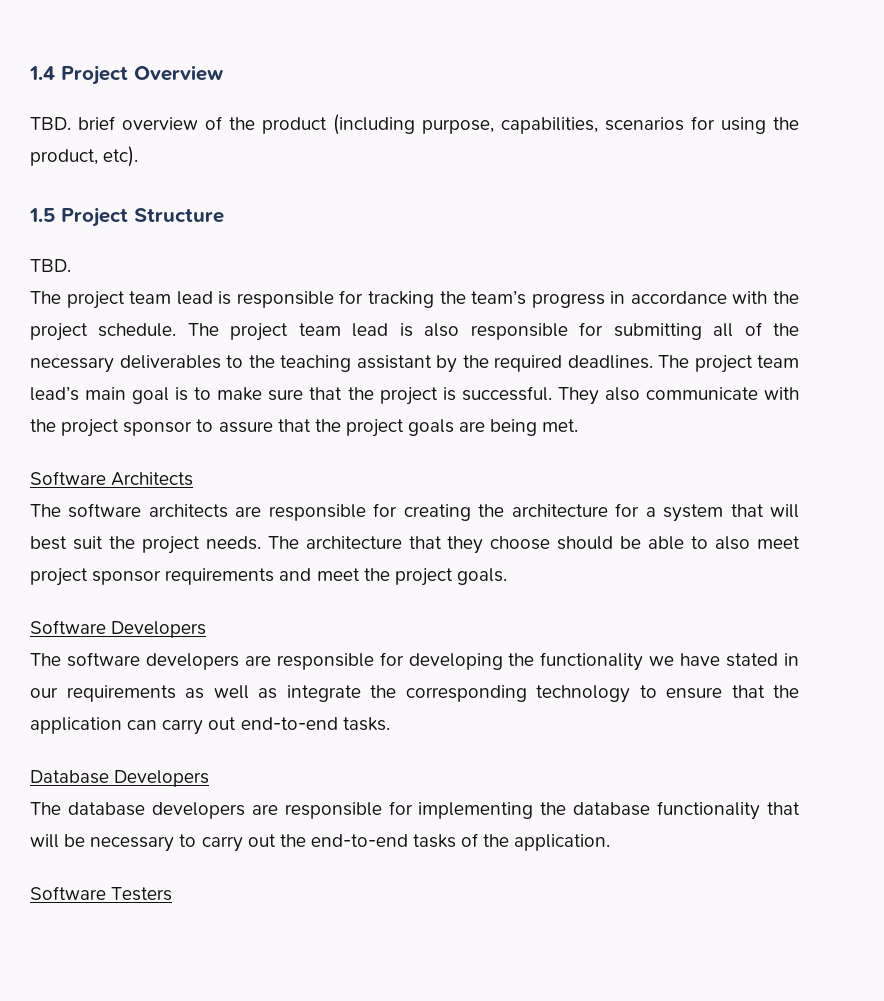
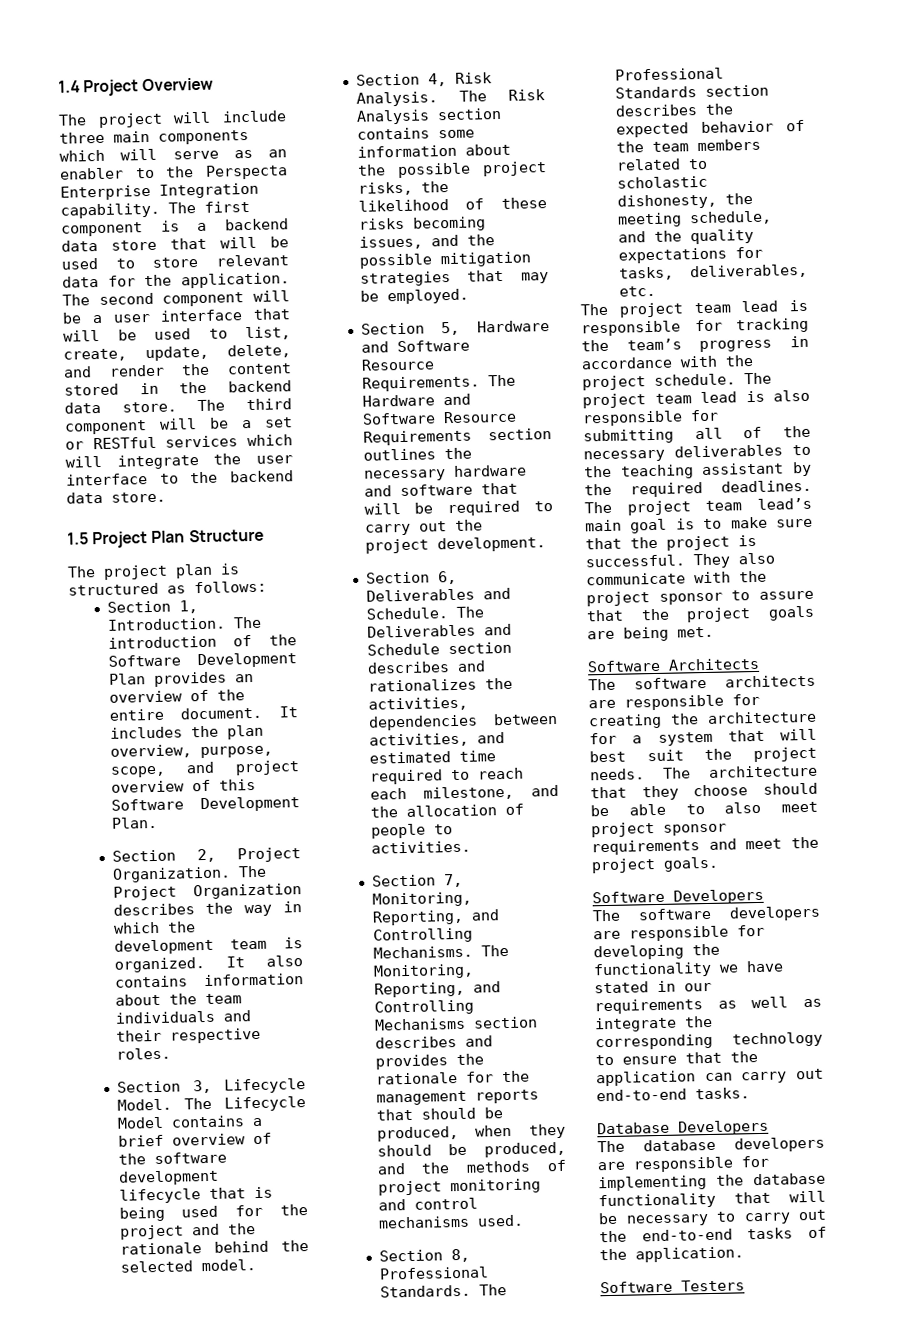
[30,114,799,135] [30,146,139,167] [29,207,224,227] [30,259,71,272] TBD. brief overview of the product (including purpose, capabilities, scenarios for using the product, etc). // 1.5 Project Structure // TBD. -> [58,110,287,128] [59,129,249,145] [59,148,287,162] [59,164,288,180] [60,182,259,201] [60,200,250,219] [61,218,289,237] [61,236,289,252] [61,254,289,270] [62,272,290,289] [62,290,290,307] [62,308,291,324] [63,326,291,342] [63,344,291,362] [63,363,292,378] [64,380,292,396] [64,398,292,414] [65,417,293,435] [65,434,293,450] [65,453,293,470] [66,470,294,486] [66,491,166,504] [67,528,264,549] [67,563,240,580] [68,580,267,596] [106,600,198,614] [106,616,262,631] [107,634,297,649] [107,652,297,669] [108,671,254,687] [108,689,245,703] [108,706,298,721] [109,724,264,740] [109,744,273,759] [109,760,300,778] [110,778,256,793] [110,796,300,813] [110,816,158,829] [111,847,301,863] [111,865,267,883] [112,883,302,901] [112,901,302,917] [112,921,196,934] [113,937,303,955] [113,955,303,973] [114,973,304,988] [114,993,242,1006] [114,1010,251,1024] [115,1027,261,1044] [115,1047,171,1060] [116,1078,306,1094] [116,1096,306,1112] [116,1115,263,1129] [117,1132,272,1147] [117,1151,227,1165] [117,1169,219,1186] [118,1186,273,1204] [118,1204,308,1222] [119,1223,256,1240] [119,1240,309,1255] [119,1259,256,1273] [355,72,492,87] [355,89,545,107] [355,107,502,125] [356,127,475,140] [356,143,511,158] [356,161,547,179] [357,181,449,196] [357,197,547,212] [358,216,486,232] [358,234,495,250] [358,251,531,269] [359,269,549,287] [359,288,469,305] [360,320,550,336] [360,339,470,353] [360,358,435,371] [361,374,516,392] [361,393,471,407] [361,410,517,425] [362,428,552,446] [362,447,472,461] [363,464,527,482] [363,482,518,497] [363,500,553,517] [364,519,483,536] [364,536,546,554] [365,570,457,585] [365,587,511,602] [365,606,484,620] [366,623,512,638] [366,641,512,656] [366,660,486,674] [367,677,513,692] [367,696,468,712] [367,712,558,731] [368,732,505,748] [368,750,496,764] [369,767,524,785] [369,784,559,801] [369,803,524,818] [370,823,453,839] [370,840,471,854] [371,873,463,888] [371,891,472,908] [371,909,500,926] [372,927,473,944] [372,944,509,959] [372,963,474,980] [373,981,501,998] [373,999,474,1016] [373,1016,538,1031] [374,1035,493,1049] [374,1053,484,1070] [375,1070,530,1085] [375,1089,539,1106] [375,1107,503,1121] [376,1123,566,1142] [376,1141,566,1158] [376,1159,567,1175] [377,1178,541,1196] [377,1197,478,1211] [377,1214,524,1229] [378,1248,470,1263] [378,1266,489,1280] [379,1284,507,1298] [614,67,724,81] [614,84,769,99] [614,103,734,117] [615,119,805,138] [615,138,761,153] [615,158,708,171] [616,175,708,189] [616,192,753,210] [616,210,772,228] [617,228,754,245] [617,246,763,264] [618,263,808,281] [618,285,656,297] The project will include three main components which will serve as an enabler to the Perspecta Enterprise Integration capability. The first component is a backend data store that will be used to store relevant data for the application. The second component will be a user interface that will be used to list, create, update, delete, and render the content stored in the backend data store. The third component will be a set or RESTful services which will integrate the user interface to the backend data store. // 1.5 Project Plan Structure // The project plan is structured as follows: // Section 1, Introduction. The introduction of the Software Development Plan provides an overview of the entire document. It includes the plan overview, purpose, scope, and project overview of this Software Development Plan. // Section 2, Project Organization. The Project Organization describes the way in which the development team is organized. It also contains information about the team individuals and their respective roles. // Section 3, Lifecycle Model. The Lifecycle Model contains a brief overview of the software development lifecycle that is being used for the project and the rationale behind the selected model. // Section 4, Risk Analysis. The Risk Analysis section contains some information about the possible project risks, the likelihood of these risks becoming issues, and the possible mitigation strategies that may be employed. // Section 5, Hardware and Software Resource Requirements. The Hardware and Software Resource Requirements section outlines the necessary hardware and software that will be required to carry out the project development. // Section 6, Deliverables and Schedule. The Deliverables and Schedule section describes and rationalizes the activities, dependencies between activities, and estimated time required to reach each milestone, and the allocation of people to activities. // Section 7, Monitoring, Reporting, and Controlling Mechanisms. The Monitoring, Reporting, and Controlling Mechanisms section describes and provides the rationale for the management reports that should be produced, when they should be produced, and the methods of project monitoring and control mechanisms used. // Section 8, Professional Standards. The Professional Standards section describes the expected behavior of the team members related to scholastic dishonesty, the meeting schedule, and the quality expectations for tasks, deliverables, etc.

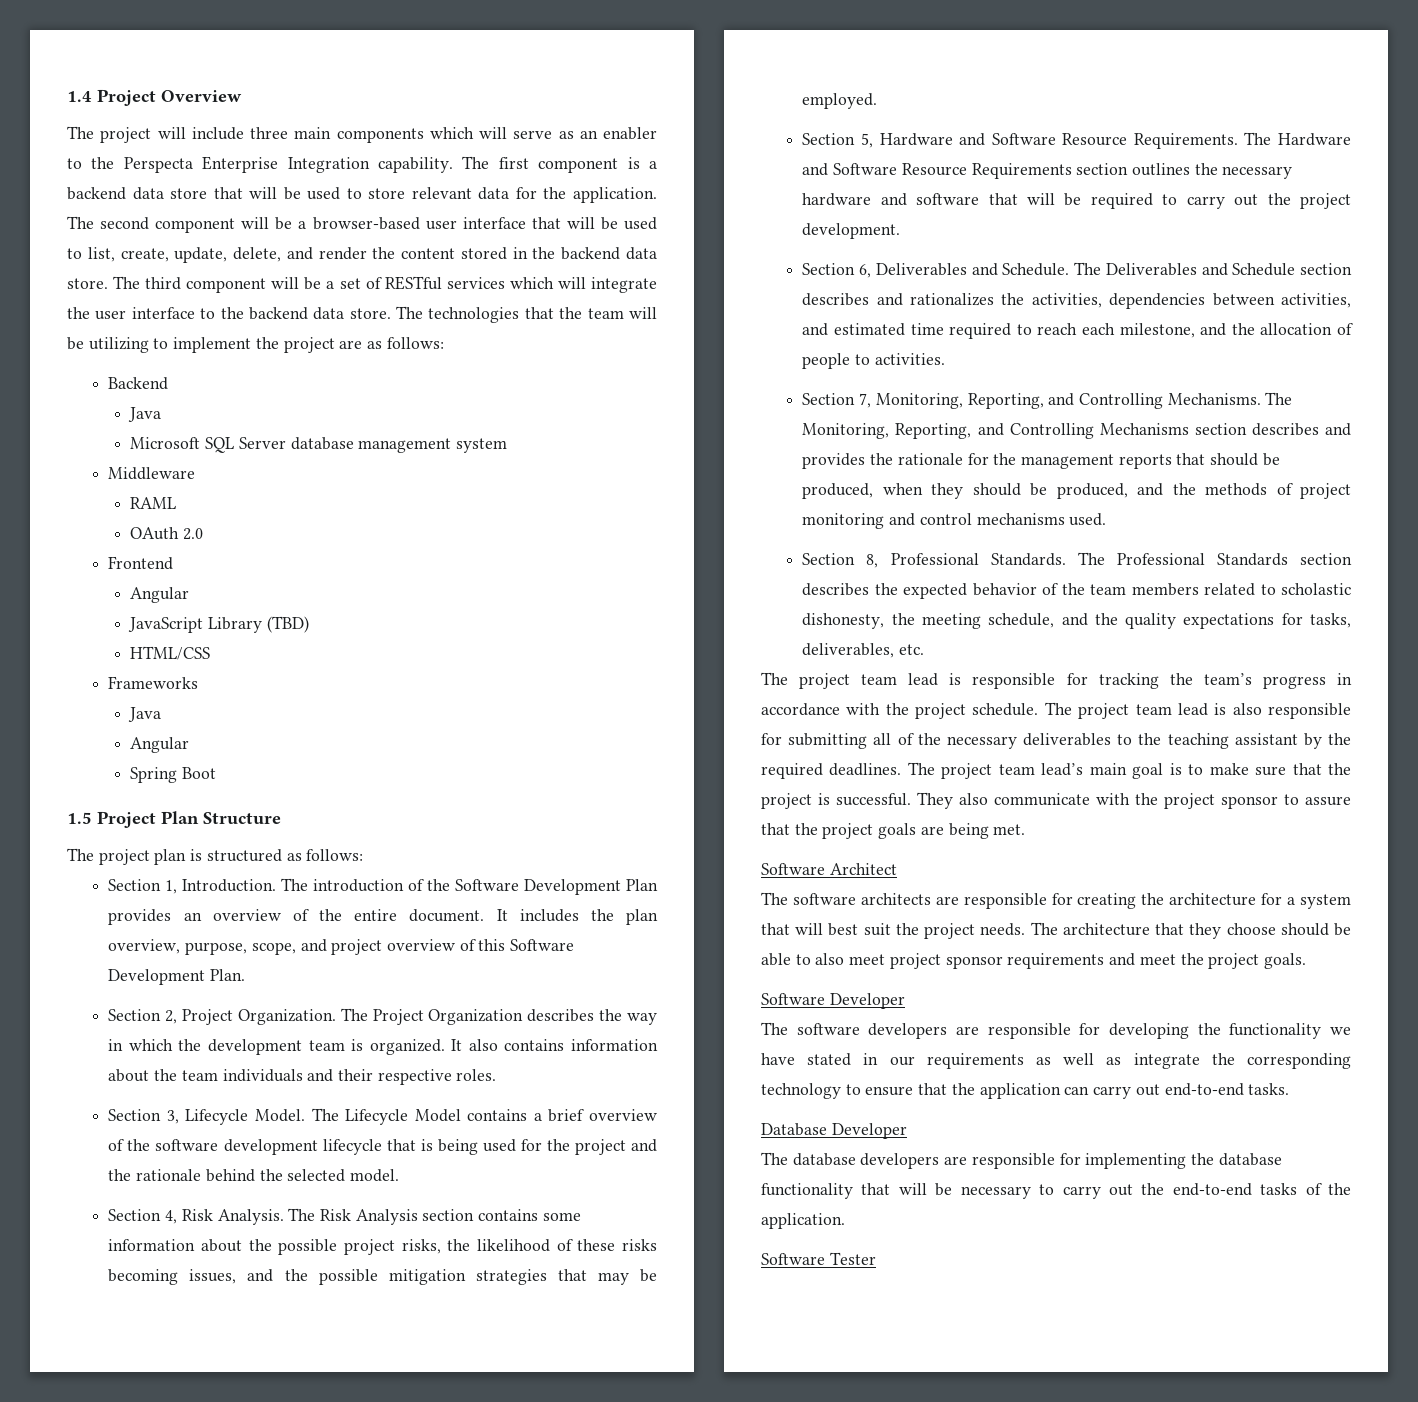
(103, 319) none -> [312,217,420,230] browser-based
[65,441,84,450] or -> [365,277,382,289] of
(166, 497) none -> [396,306,658,323] [67,337,444,353] [108,377,169,390] [128,407,162,422] [130,437,508,453] [108,467,196,480] [130,497,177,509] [130,527,204,540] [108,556,174,570] [130,587,190,603] [128,616,309,633] [130,646,211,660] [108,676,199,689] [128,707,162,722] [130,737,190,753] [130,767,217,783] The technologies that the team will be utilizing to implement the project are as follows: // Backend // Java // Microsoft SQL Server database management system // Middleware // RAML // OAuth 2.0 // Frontend // Angular // JavaScript Library (TBD) // HTML/CSS // Frameworks // Java // Angular // Spring Boot
[668,657,760,671] Architects -> [829,863,897,875] Architect
[673,888,764,905] Developers -> [829,993,905,1009] Developer
[678,1119,769,1136] Developers -> [831,1123,907,1139] Developer
[681,1279,745,1292] Testers -> [829,1252,876,1265] Tester

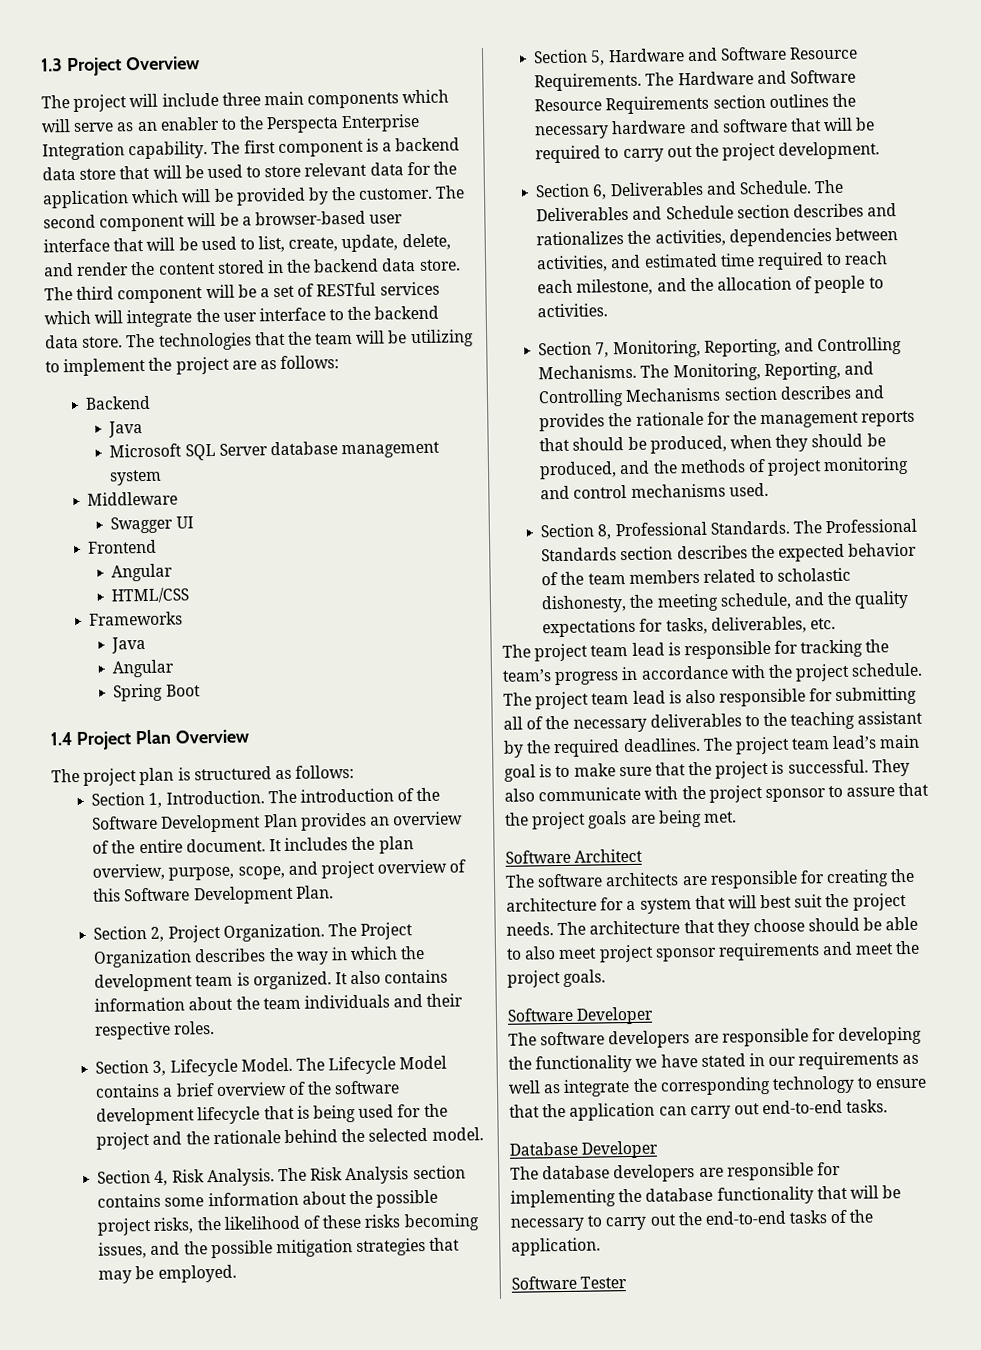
[67,91,92,102] 1.4 -> [41,58,63,72] 1.3
[573,187,658,203] application. -> [42,186,434,209] application which will be provided by the customer.
[130,497,177,509] [130,527,204,540] RAML // OAuth 2.0 -> [110,516,194,534] Swagger UI
[128,616,309,633] // JavaScript Library (TBD) -> (174, 572) none
[67,812,92,824] 1.5 -> [50,732,72,746] 1.4
[203,812,281,825] Structure -> [174,729,249,744] Overview

